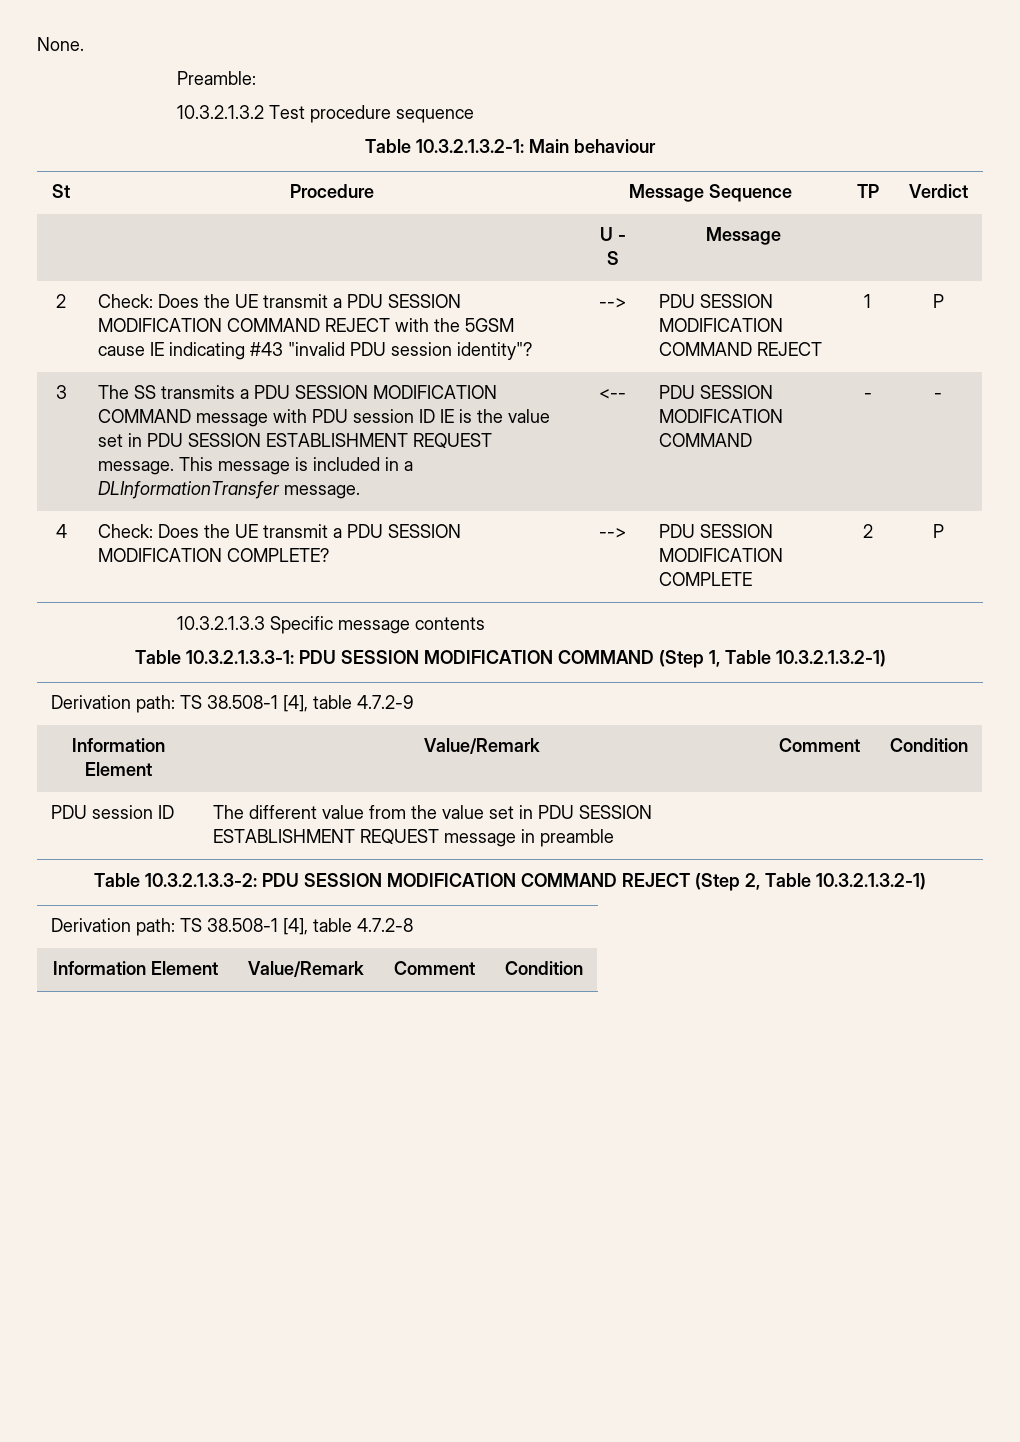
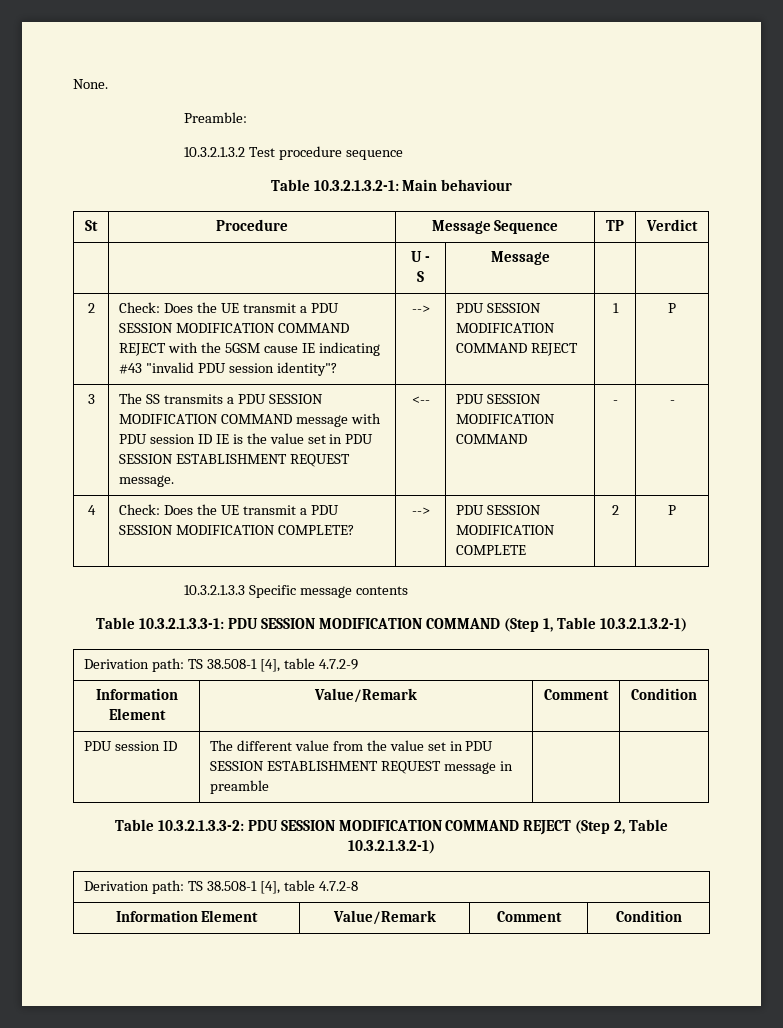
[179,457,414,475] [98,481,361,499] This message is included in a DLInformationTransfer message. -> (175, 481) none

